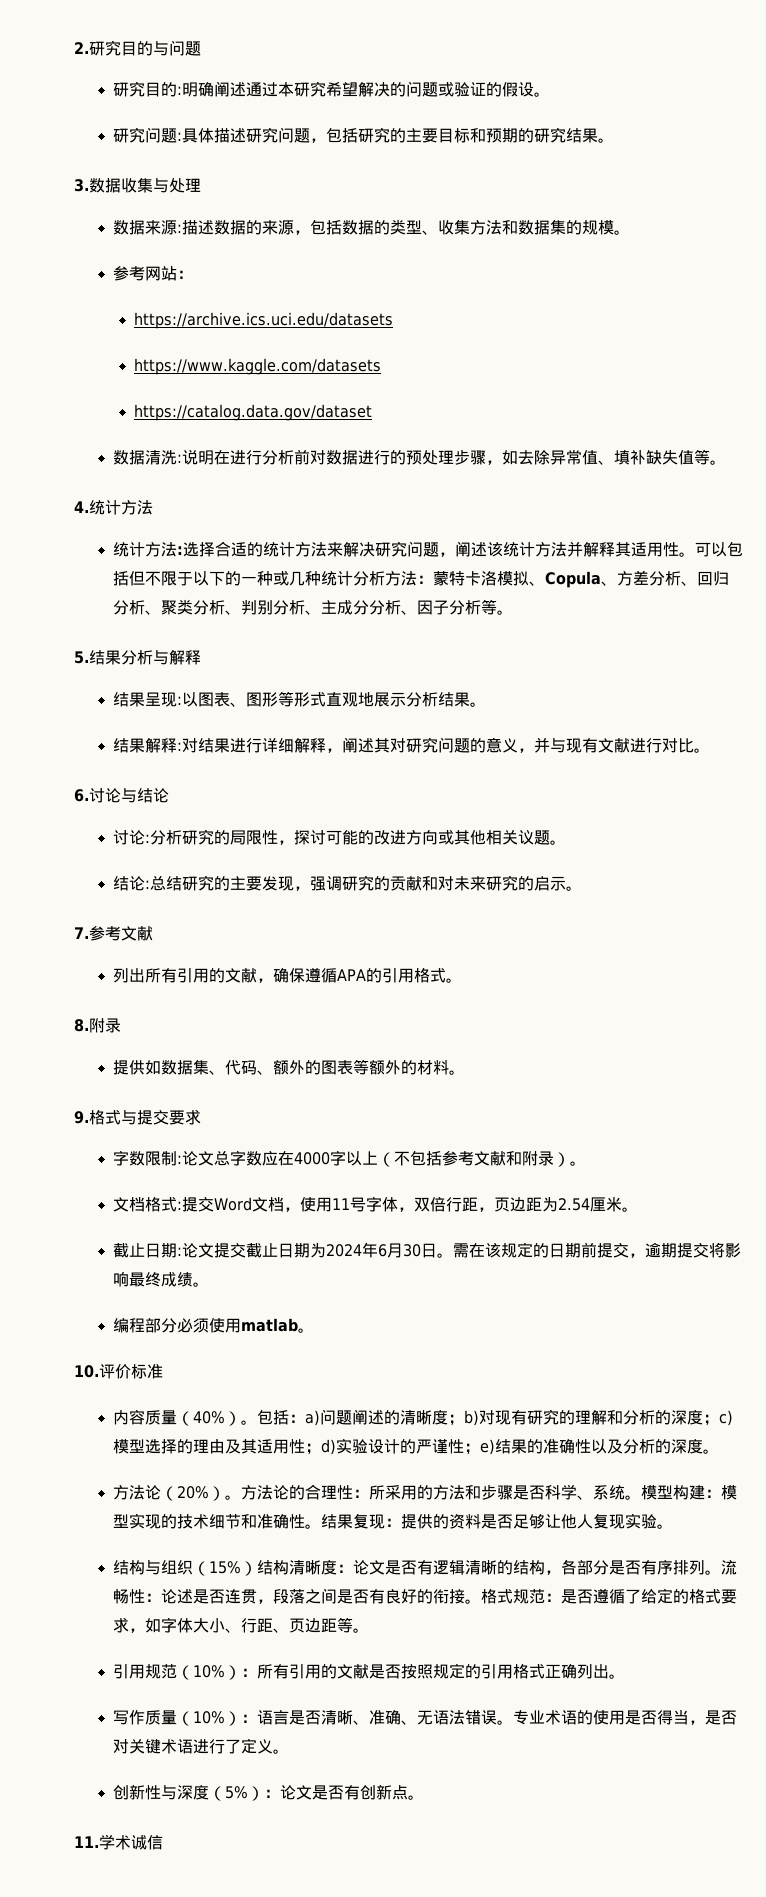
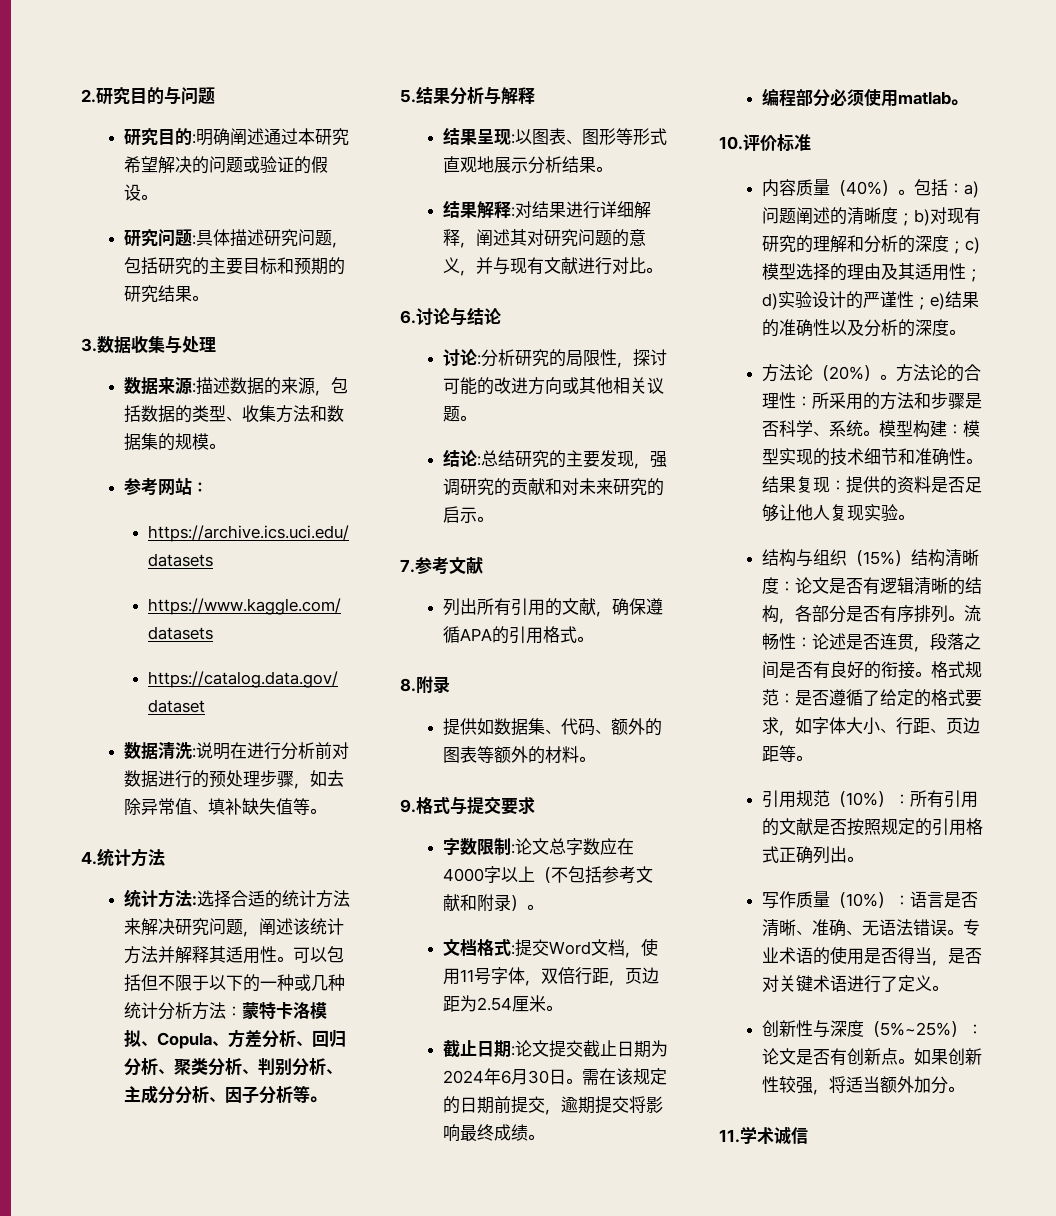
[224,1786,248,1799] 5% -> [880,1022,952,1036] 5%~25%
(424, 1797) none -> [914,1048,983,1066] [762,1076,965,1095] 如果创新性较强，将适当额外加分。

